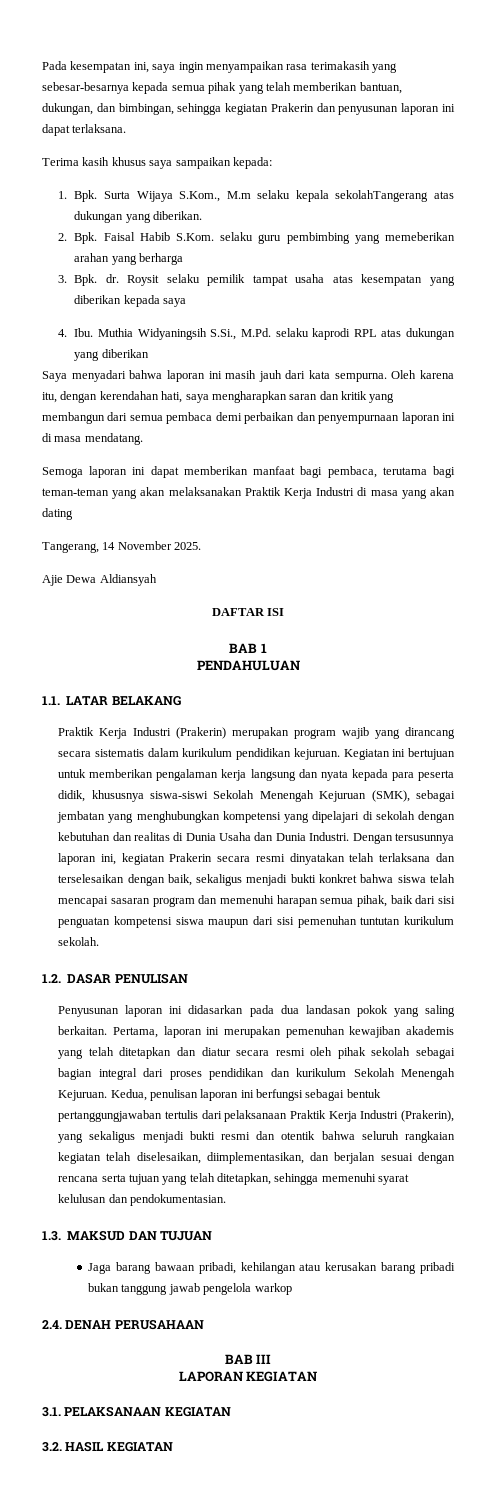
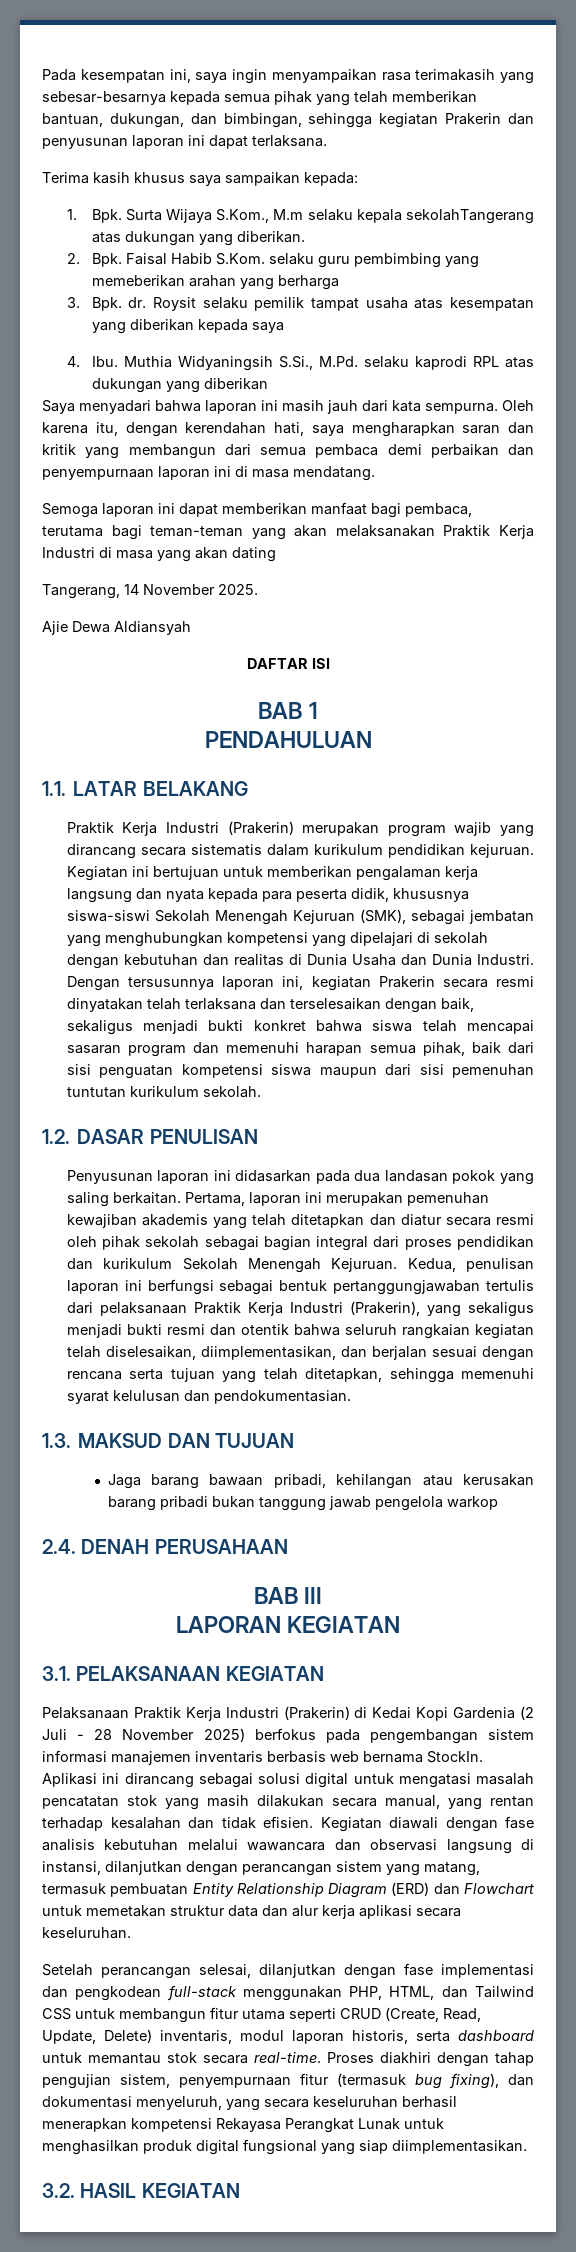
(231, 1412) none -> [42,1706,535,1721] [42,1728,534,1744] [42,1750,483,1765] [42,1773,534,1788] [42,1795,534,1810] [42,1816,534,1832] [42,1839,534,1854] [42,1861,480,1876] [42,1882,534,1898] [42,1905,461,1919] [42,1927,131,1939] [42,1963,534,1979] [42,1985,534,2001] [42,2007,481,2023] [42,2029,534,2044] [42,2052,534,2067] [42,2073,534,2089] [42,2096,457,2111] [42,2118,444,2133] [42,2139,527,2155] // Pelaksanaan Praktik Kerja Industri (Prakerin) di Kedai Kopi Gardenia (2 Juli - 28 November 2025) berfokus pada pengembangan sistem informasi manajemen inventaris berbasis web bernama StockIn. Aplikasi ini dirancang sebagai solusi digital untuk mengatasi masalah pencatatan stok yang masih dilakukan secara manual, yang rentan terhadap kesalahan dan tidak efisien. Kegiatan diawali dengan fase analisis kebutuhan melalui wawancara dan observasi langsung di instansi, dilanjutkan dengan perancangan sistem yang matang, termasuk pembuatan Entity Relationship Diagram (ERD) dan Flowchart untuk memetakan struktur data dan alur kerja aplikasi secara keseluruhan. // Setelah perancangan selesai, dilanjutkan dengan fase implementasi dan pengkodean full-stack menggunakan PHP, HTML, dan Tailwind CSS untuk membangun fitur utama seperti CRUD (Create, Read, Update, Delete) inventaris, modul laporan historis, serta dashboard untuk memantau stok secara real-time. Proses diakhiri dengan tahap pengujian sistem, penyempurnaan fitur (termasuk bug fixing), dan dokumentasi menyeluruh, yang secara keseluruhan berhasil menerapkan kompetensi Rekayasa Perangkat Lunak untuk menghasilkan produk digital fungsional yang siap diimplementasikan.

